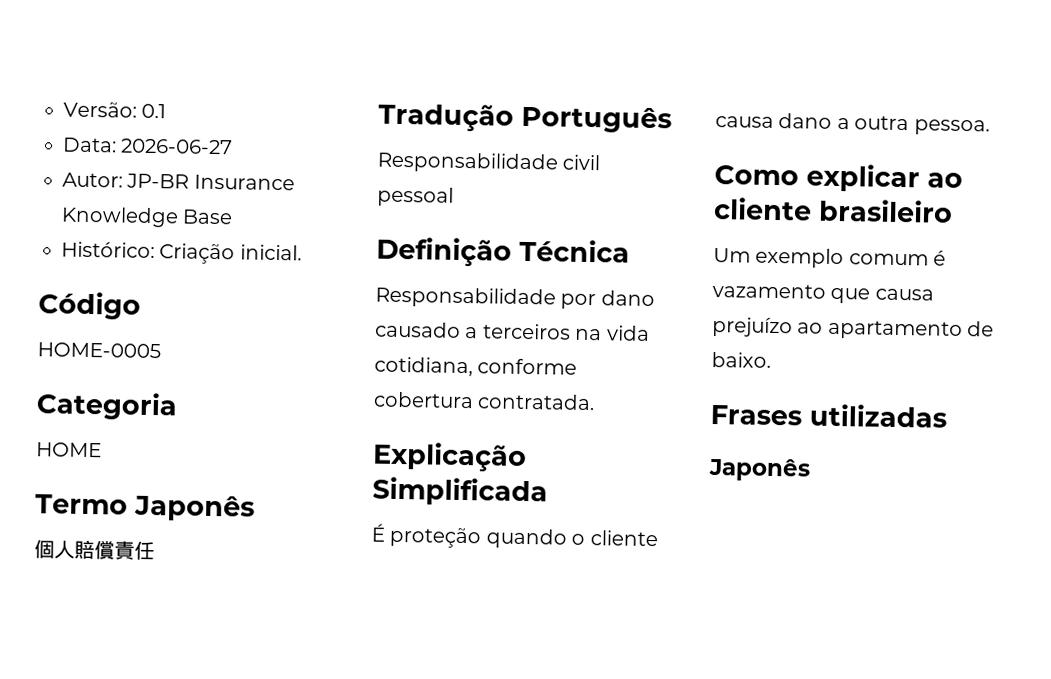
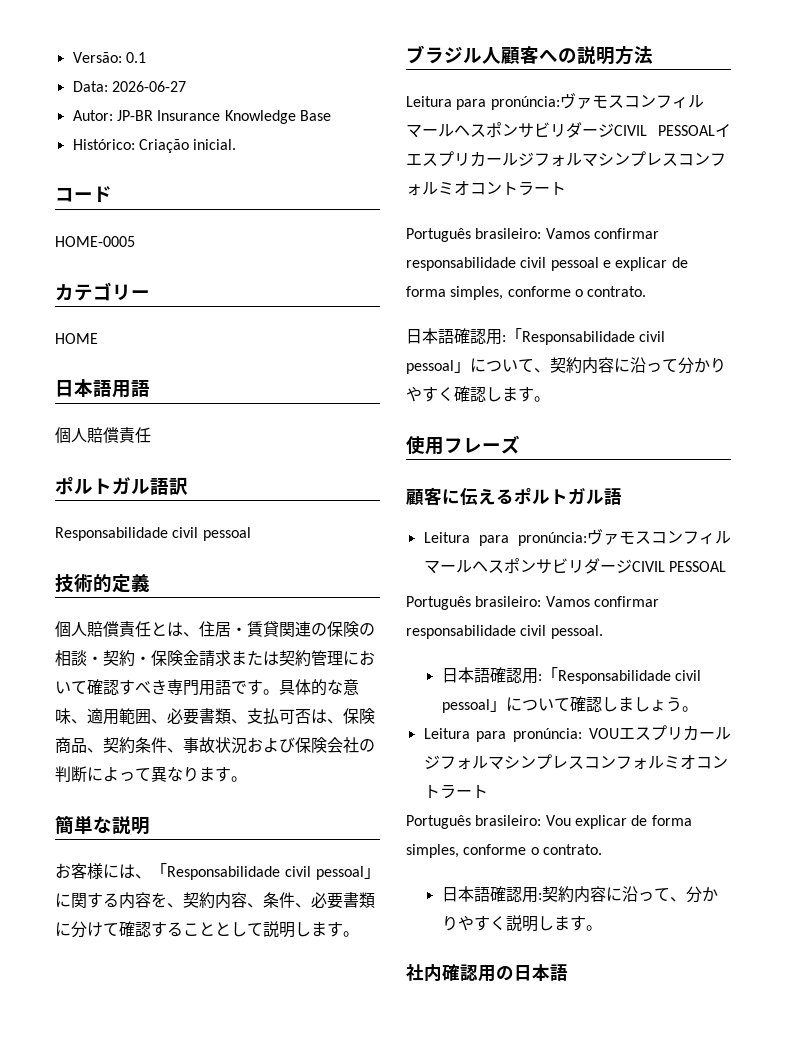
[38,291,141,320] Código -> [55,186,112,202] コード
[36,391,178,421] Categoria -> [55,282,150,301] カテゴリー
[35,494,255,522] Termo Japonês -> [55,379,150,398] 日本語用語
[378,102,672,134] Tradução Português -> [55,476,188,495] ポルトガル語訳
[376,236,630,267] [375,286,655,310] [375,321,650,341] [374,356,578,377] [373,391,596,411] [372,441,527,473] [372,476,548,507] [371,523,658,549] [715,113,990,136] [714,163,963,193] [713,197,953,223] [713,247,947,269] [712,283,934,304] [712,316,995,341] [711,351,771,368] [710,403,947,428] [708,457,811,482] Definição Técnica // Responsabilidade por dano causado a terceiros na vida cotidiana, conforme cobertura contratada. // Explicação Simplificada // É proteção quando o cliente causa dano a outra pessoa. // Como explicar ao cliente brasileiro // Um exemplo comum é vazamento que causa prejuízo ao apartamento de baixo. // Frases utilizadas // Japonês -> [55,573,150,593] [55,621,375,637] [55,650,375,667] [55,679,359,696] [55,708,375,725] [55,737,375,754] [55,766,247,782] [55,815,150,835] [55,863,380,880] [55,892,375,909] [55,921,359,938] [406,45,653,65] [406,93,704,110] [406,122,731,138] [406,151,726,167] [406,181,566,196] [406,228,659,242] [406,257,688,271] [406,286,647,300] [406,328,666,345] [406,357,726,374] [406,386,550,402] [406,435,520,455] [406,487,622,506] [423,529,731,546] [423,558,726,574] [406,596,659,610] [406,625,603,639] [441,667,701,684] [441,696,698,713] [423,725,731,742] [423,754,728,770] [423,784,488,799] [406,815,692,829] [406,844,602,858] [441,886,718,903] [441,915,602,932] [406,964,568,982] 技術的定義 // 個人賠償責任とは、住居・賃貸関連の保険の相談・契約・保険金請求または契約管理において確認すべき専門用語です。具体的な意味、適用範囲、必要書類、支払可否は、保険商品、契約条件、事故状況および保険会社の判断によって異なります。 // 簡単な説明 // お客様には、「Responsabilidade civil pessoal」に関する内容を、契約内容、条件、必要書類に分けて確認することとして説明します。 // ブラジル人顧客への説明方法 // Leitura para pronúncia:ヴァモスコンフィルマールヘスポンサビリダージCIVIL PESSOALイエスプリカールジフォルマシンプレスコンフォルミオコントラート // Português brasileiro: Vamos confirmar responsabilidade civil pessoal e explicar de forma simples, conforme o contrato. // 日本語確認用:「Responsabilidade civil pessoal」について、契約内容に沿って分かりやすく確認します。 // 使用フレーズ // 顧客に伝えるポルトガル語 // Leitura para pronúncia:ヴァモスコンフィルマールヘスポンサビリダージCIVIL PESSOAL // Português brasileiro: Vamos confirmar responsabilidade civil pessoal. // 日本語確認用:「Responsabilidade civil pessoal」について確認しましょう。 // Leitura para pronúncia: VOUエスプリカールジフォルマシンプレスコンフォルミオコントラート // Português brasileiro: Vou explicar de forma simples, conforme o contrato. // 日本語確認用:契約内容に沿って、分かりやすく説明します。 // 社内確認用の日本語

